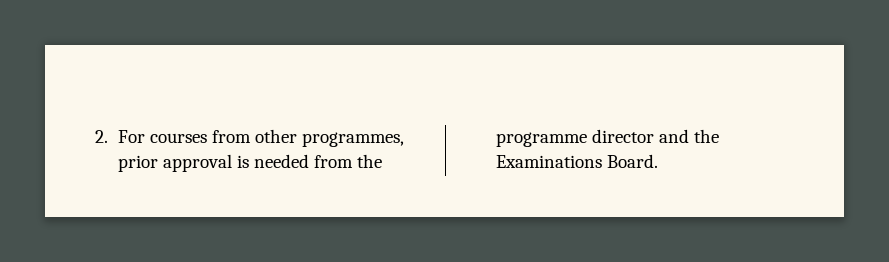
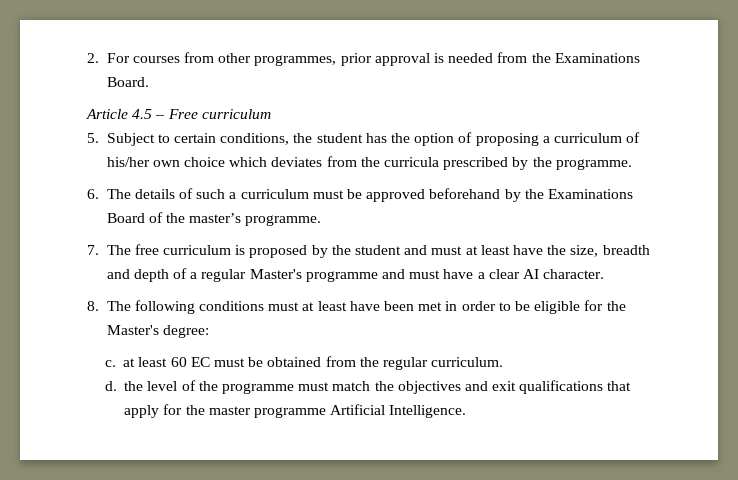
[495,129,719,147] [495,154,658,168] programme director and the Examinations Board. -> [554,53,640,63] [106,77,149,87] [86,109,271,119] [87,132,641,146] [106,156,632,170] [87,188,633,202] [106,212,322,226] [87,244,650,258] [106,268,605,282] [87,300,626,314] [106,325,209,338] [104,356,504,370] [104,380,632,394] [124,404,467,418] Examinations Board. // Article 4.5 – Free curriculum // 5. Subject to certain conditions, the student has the option of proposing a curriculum of his/her own choice which deviates from the curricula prescribed by the programme. // 6. The details of such a curriculum must be approved beforehand by the Examinations Board of the master’s programme. // 7. The free curriculum is proposed by the student and must at least have the size, breadth and depth of a regular Master's programme and must have a clear AI character. // 8. The following conditions must at least have been met in order to be eligible for the Master's degree: // c. at least 60 EC must be obtained from the regular curriculum. // d. the level of the programme must match the objectives and exit qualifications that apply for the master programme Artificial Intelligence.

